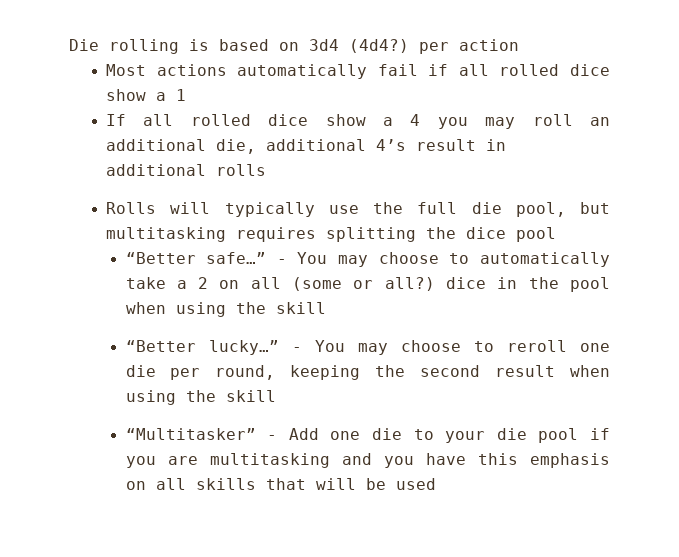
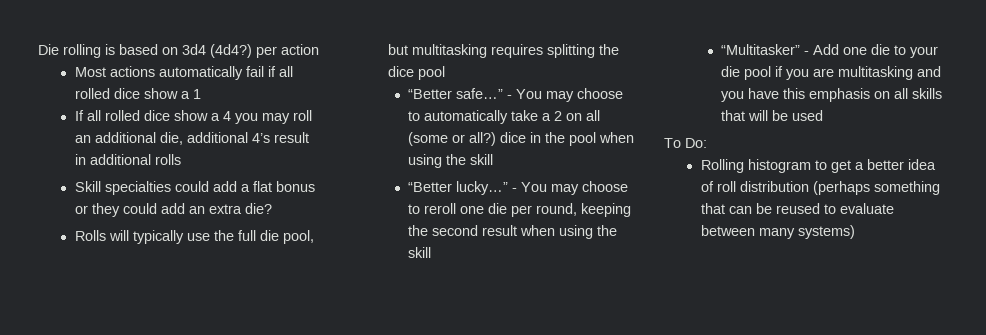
(267, 170) none -> [74,181,315,195] [74,203,272,217] // Skill specialties could add a flat bonus or they could add an extra die?
(436, 484) none -> [664,138,707,148] [700,159,936,173] [700,181,940,195] [700,203,894,214] [700,225,855,239] // To Do: // Rolling histogram to get a better idea of roll distribution (perhaps something that can be reused to evaluate between many systems)

